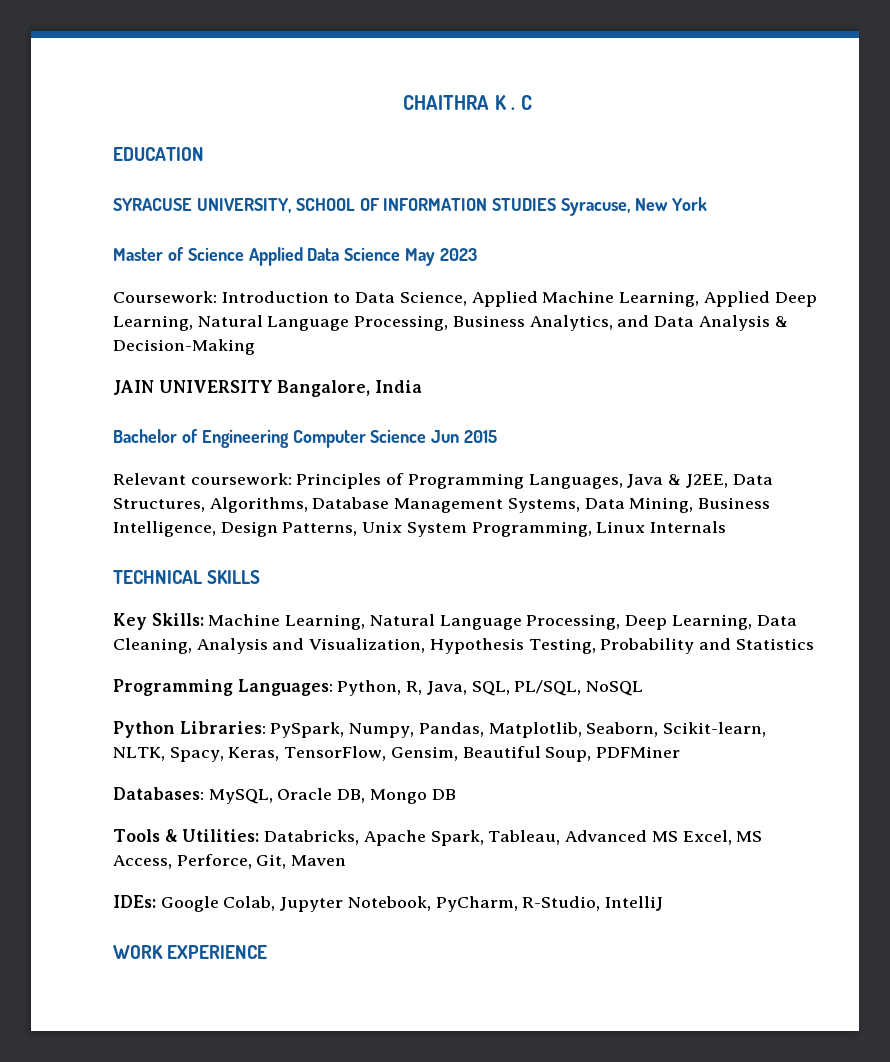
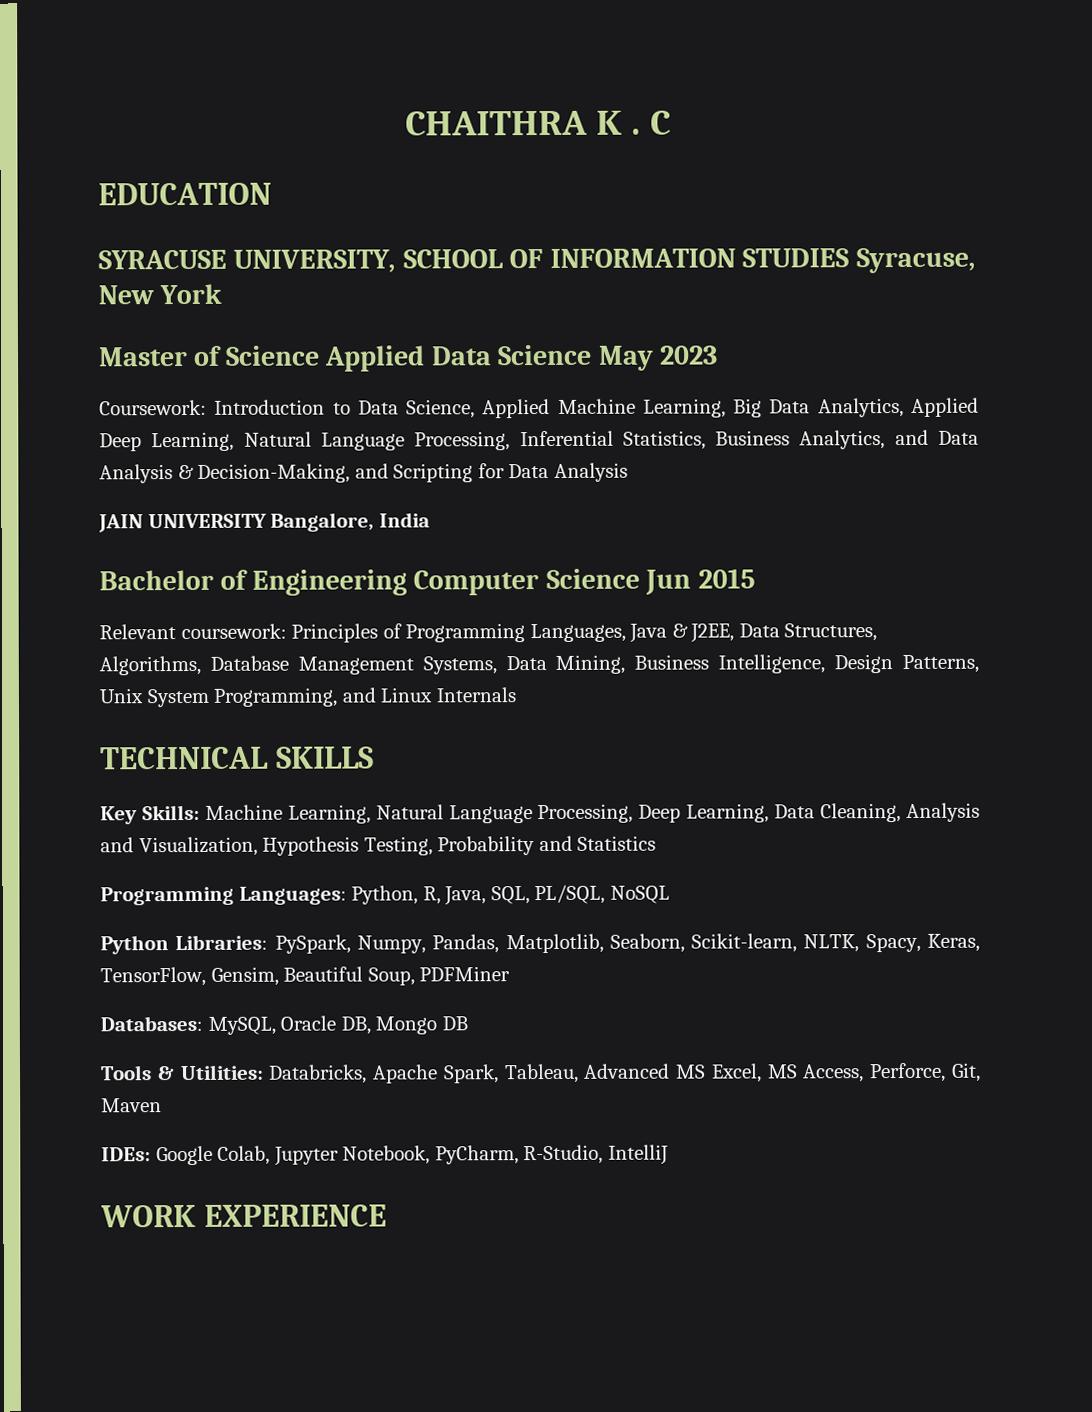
(700, 299) none -> [733,398,904,418] Big Data Analytics,
(449, 323) none -> [519,430,706,450] Inferential Statistics,
[113,339,255,355] Decision-Making -> [197,462,628,483] Decision-Making, and Scripting for Data Analysis
(592, 529) none -> [341,687,376,703] and

